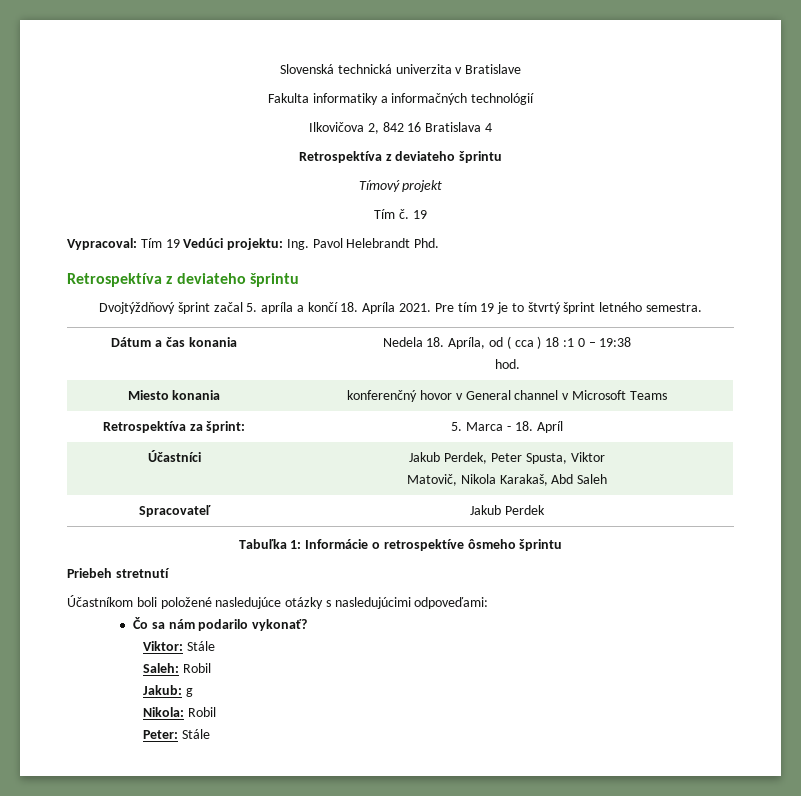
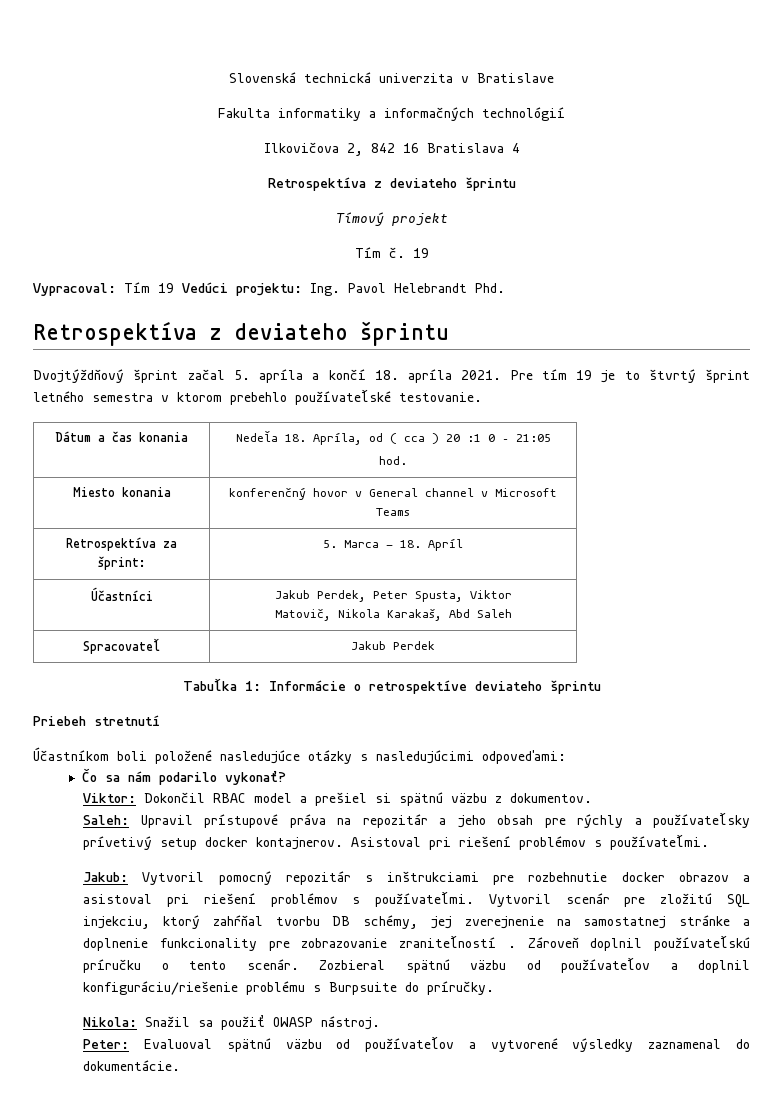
[362,302,396,314] Apríla -> [408,369,452,383] apríla
[645,303,702,312] semestra. -> [92,389,482,405] semestra v ktorom prebehlo používateľské testovanie.
[382,337,423,347] Nedela -> [235,430,278,442] Nedeľa
[545,337,560,347] 18 -> [445,434,460,442] 20
[599,337,632,347] 19:38 -> [515,434,551,442] 21:05
[467,539,516,549] ôsmeho -> [474,681,542,691] deviateho
[186,641,215,651] [142,663,211,673] [142,685,193,697] [142,707,216,717] [142,729,210,739] Stále // Saleh: Robil // Jakub: g // Nikola: Robil // Peter: Stále -> [144,792,593,806] [83,812,751,828] [83,834,710,850] [83,871,750,885] [83,891,750,908] [83,915,750,929] [83,935,750,951] [83,957,751,973] [83,981,495,995] [83,1015,381,1030] [83,1036,750,1052] [83,1060,181,1071] Dokončil RBAC model a prešiel si spätnú väzbu z dokumentov. // Saleh: Upravil prístupové práva na repozitár a jeho obsah pre rýchly a používateľsky prívetivý setup docker kontajnerov. Asistoval pri riešení problémov s používateľmi. // Jakub: Vytvoril pomocný repozitár s inštrukciami pre rozbehnutie docker obrazov a asistoval pri riešení problémov s používateľmi. Vytvoril scenár pre zložitú SQL injekciu, ktorý zahŕňal tvorbu DB schémy, jej zverejnenie na samostatnej stránke a doplnenie funkcionality pre zobrazovanie zraniteľností . Zároveň doplnil používateľskú príručku o tento scenár. Zozbieral spätnú väzbu od používateľov a doplnil konfiguráciu/riešenie problému s Burpsuite do príručky. // Nikola: Snažil sa použiť OWASP nástroj. // Peter: Evaluoval spätnú väzbu od používateľov a vytvorené výsledky zaznamenal do dokumentácie.

